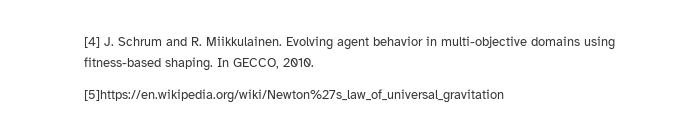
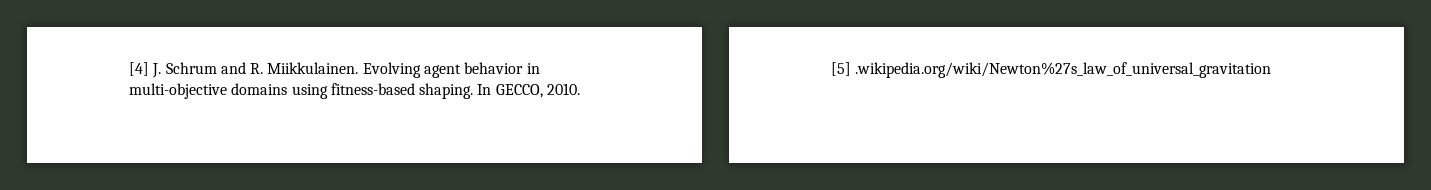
[83,89,504,103] [5]https://en.wikipedia.org/wiki/Newton%27s_law_of_universal_gravitation -> [830,62,1272,78] [5] .wikipedia.org/wiki/Newton%27s_law_of_universal_gravitation

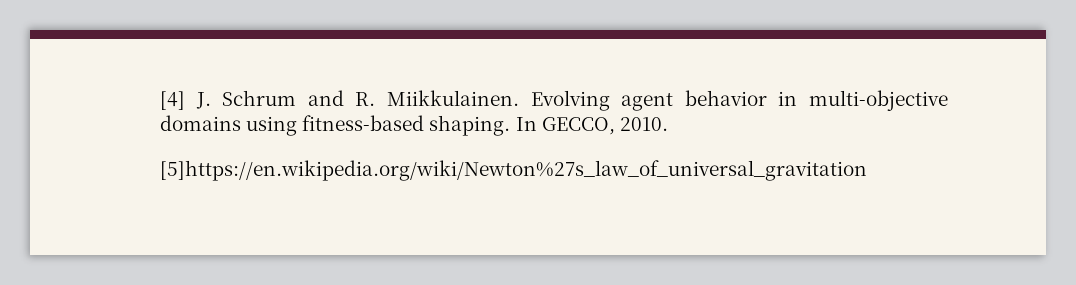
[830,62,1272,78] [5] .wikipedia.org/wiki/Newton%27s_law_of_universal_gravitation -> [159,160,867,181] [5]https://en.wikipedia.org/wiki/Newton%27s_law_of_universal_gravitation

